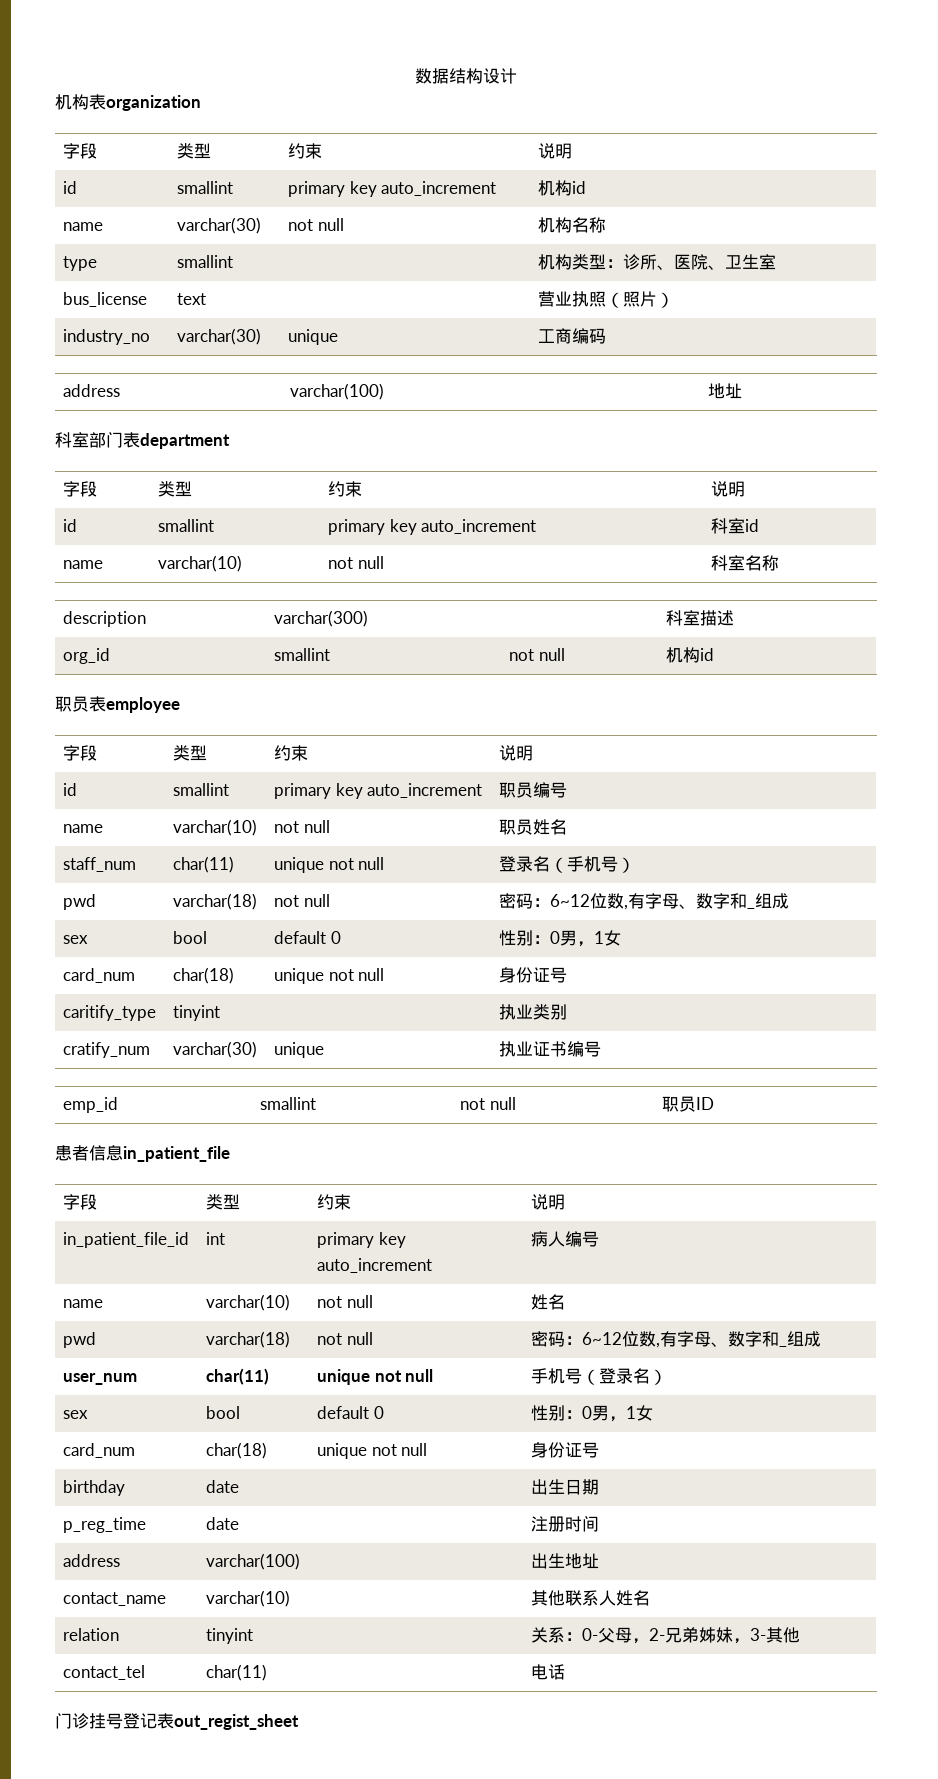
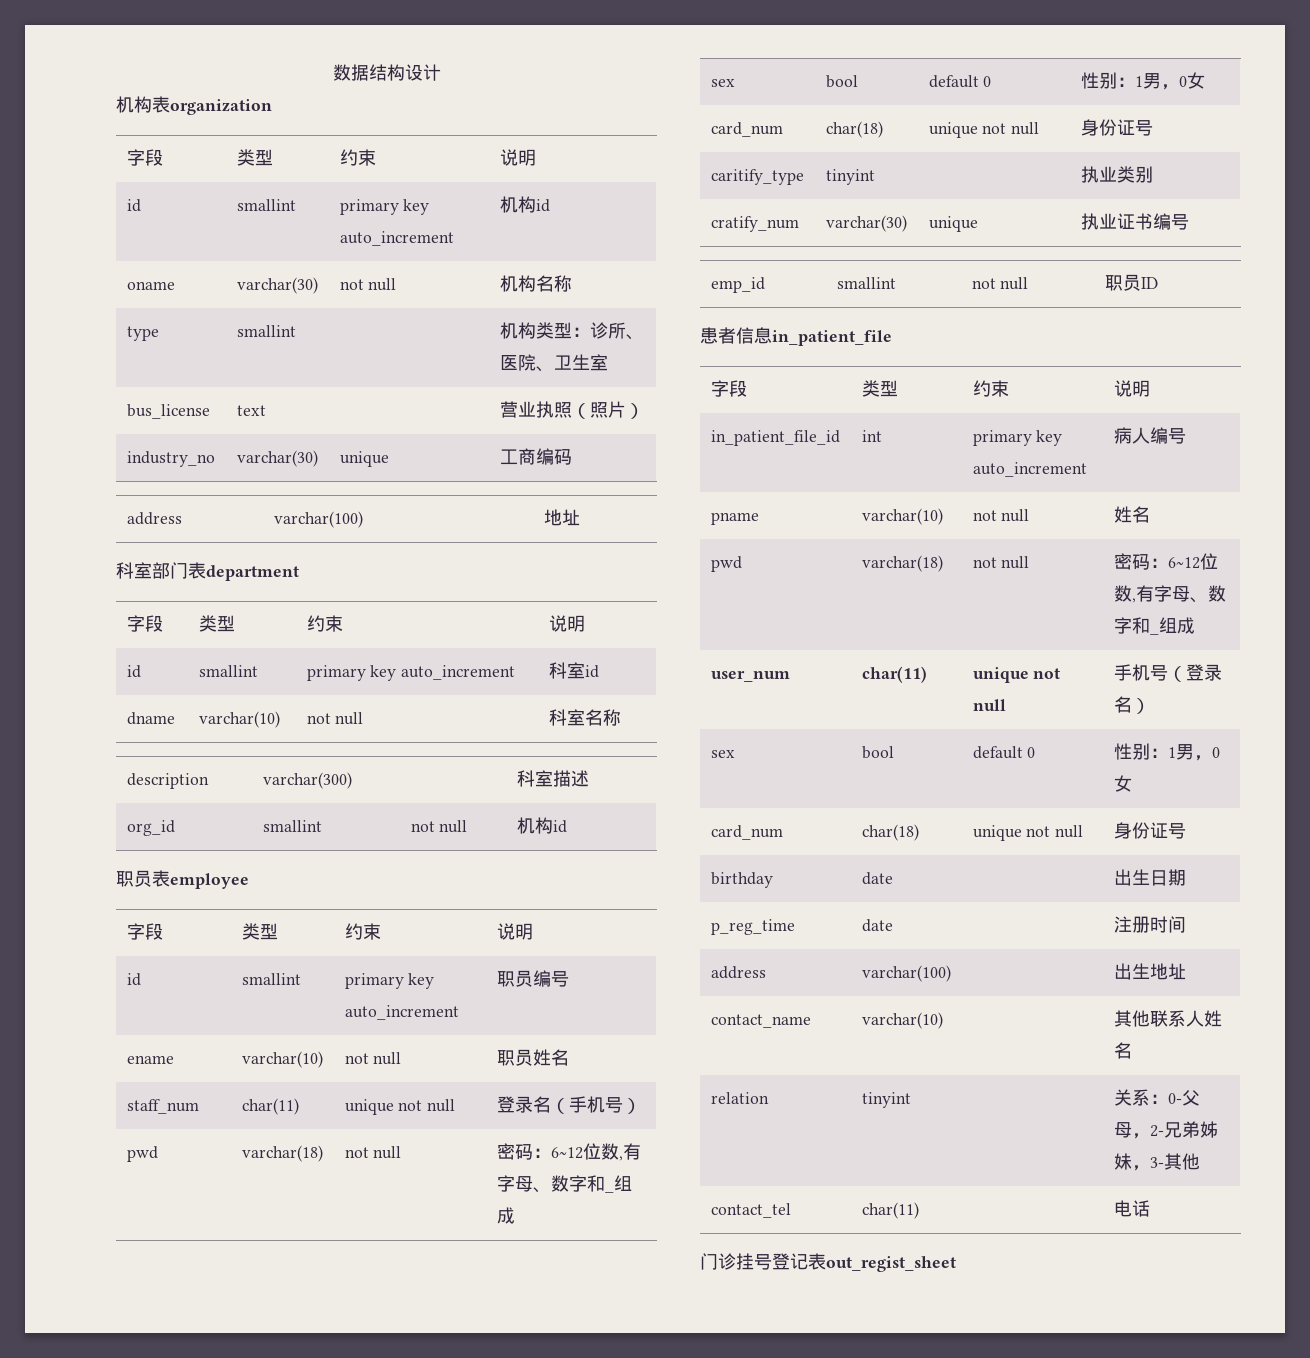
[63,222,104,231] name -> [126,281,175,290] oname
[63,560,104,569] name -> [126,712,175,725] dname
[63,824,104,833] name -> [126,1055,174,1064] ename
[550,930,605,947] 0男，1 -> [1134,73,1187,90] 1男，0
[63,1299,104,1308] name -> [710,512,759,525] pname
[582,1405,637,1422] 0男，1 -> [1167,744,1220,761] 1男，0

